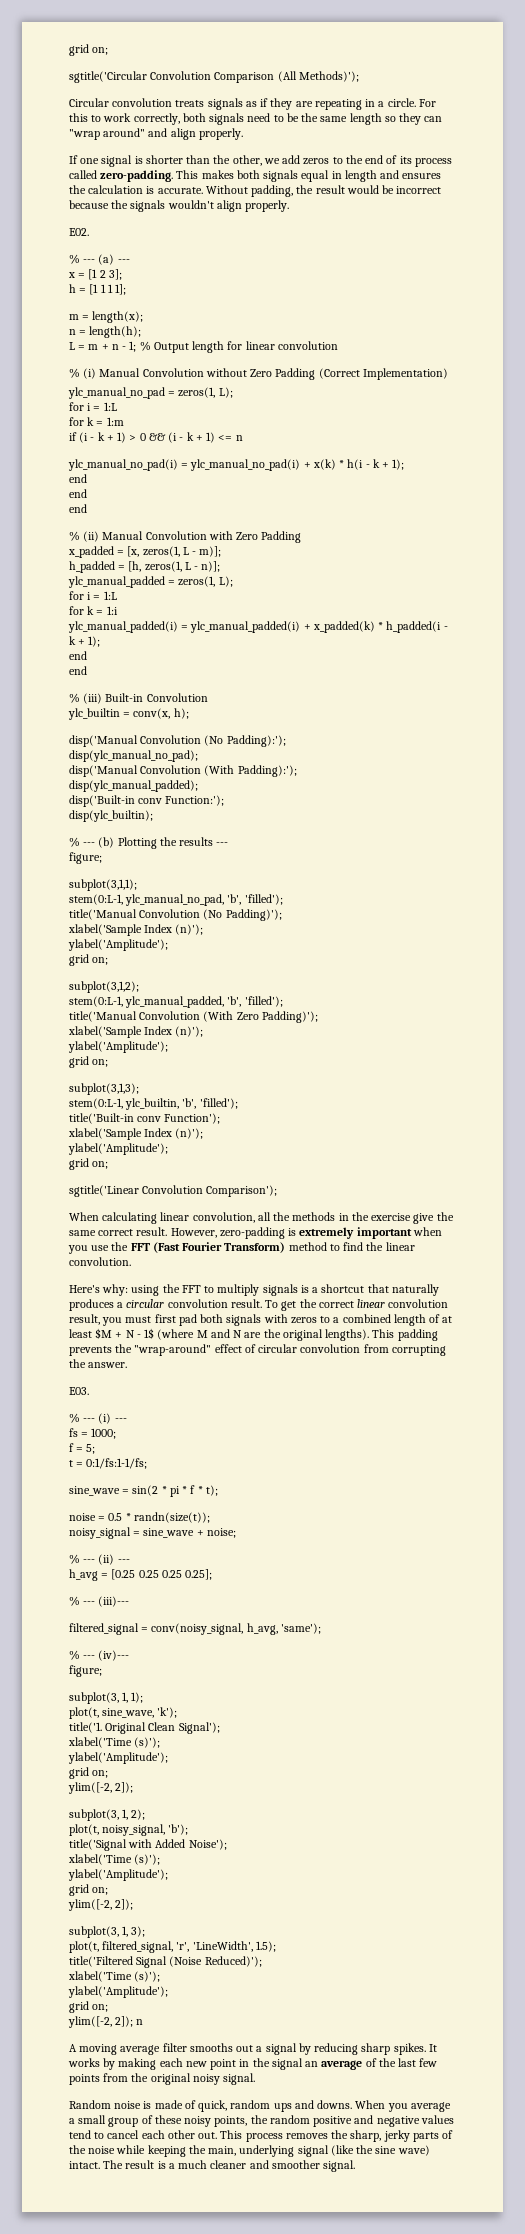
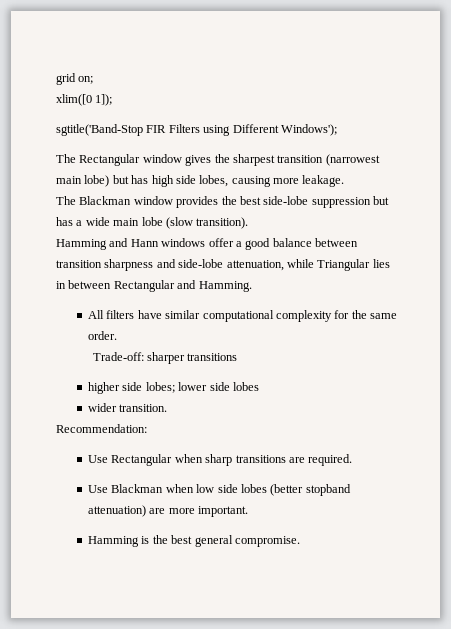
[69,44,109,56] [69,71,359,83] [69,98,436,110] [69,113,443,125] [69,128,243,140] [69,155,452,167] [69,170,442,182] [69,185,442,197] [69,200,290,212] [69,228,89,236] [69,254,130,265] [68,269,122,280] [69,284,127,295] [69,311,144,323] [69,326,142,338] [69,341,338,353] [69,368,448,380] [68,387,233,399] [69,402,117,411] [69,417,124,426] [69,432,243,443] [68,459,405,471] [69,474,87,483] [69,489,87,498] [69,504,87,513] [69,531,302,543] [68,546,222,558] [69,561,221,573] [68,576,233,588] [69,591,117,600] [69,606,118,615] [68,621,448,633] [69,636,101,647] [69,651,87,660] [69,666,87,675] [69,693,208,704] [68,708,189,720] [69,735,286,747] [69,750,198,762] [69,765,297,777] [69,780,198,792] [69,795,225,807] [69,810,153,822] [69,837,229,849] [69,852,102,864] [69,879,137,891] [69,894,283,906] [69,909,282,921] [68,924,204,936] [68,939,168,951] [69,954,109,966] [69,981,139,993] [69,996,283,1008] [69,1011,318,1023] [68,1026,204,1038] [68,1041,168,1053] [69,1056,109,1068] [69,1083,139,1095] [69,1098,238,1110] [69,1113,221,1124] [68,1128,204,1140] [68,1143,168,1155] [69,1158,109,1170] [69,1185,278,1197] [69,1212,454,1224] [69,1227,442,1239] [68,1242,415,1254] [69,1257,131,1266] [69,1284,439,1296] [69,1299,449,1311] [69,1314,453,1326] [69,1328,438,1341] [69,1344,446,1356] [69,1359,128,1368] [69,1387,89,1395] [69,1413,127,1424] [69,1428,117,1439] [69,1443,96,1454] [69,1458,148,1469] [69,1485,218,1497] [69,1512,210,1523] [69,1527,236,1539] [69,1554,130,1565] [69,1569,213,1581] [69,1596,130,1607] [69,1623,321,1635] [69,1650,130,1661] [69,1665,102,1677] [69,1692,144,1704] [69,1707,178,1719] [69,1722,220,1734] [68,1737,161,1748] [68,1752,168,1764] [69,1767,109,1779] [68,1782,134,1794] [69,1809,146,1821] [69,1824,189,1836] [69,1839,227,1851] [68,1854,161,1865] [68,1869,168,1881] [69,1884,109,1896] [68,1899,134,1911] [69,1926,146,1938] [69,1941,276,1953] [69,1956,262,1968] [68,1971,161,1982] [68,1986,168,1998] [69,2001,109,2013] [68,2016,144,2028] [69,2043,437,2055] [68,2058,438,2070] [69,2073,256,2085] [69,2100,451,2112] [69,2115,454,2127] [69,2130,454,2142] [69,2145,430,2157] [69,2160,356,2172] grid on; // sgtitle('Circular Convolution Comparison (All Methods)'); // Circular convolution treats signals as if they are repeating in a circle. For this to work correctly, both signals need to be the same length so they can "wrap around" and align properly. // If one signal is shorter than the other, we add zeros to the end of its process called zero-padding. This makes both signals equal in length and ensures the calculation is accurate. Without padding, the result would be incorrect because the signals wouldn't align properly. // E02. // % --- (a) --- // x = [1 2 3]; // h = [1 1 1 1]; // m = length(x); // n = length(h); // L = m + n - 1; % Output length for linear convolution // % (i) Manual Convolution without Zero Padding (Correct Implementation) // ylc_manual_no_pad = zeros(1, L); // for i = 1:L // for k = 1:m // if (i - k + 1) > 0 && (i - k + 1) <= n // ylc_manual_no_pad(i) = ylc_manual_no_pad(i) + x(k) * h(i - k + 1); // end // end // end // % (ii) Manual Convolution with Zero Padding // x_padded = [x, zeros(1, L - m)]; // h_padded = [h, zeros(1, L - n)]; // ylc_manual_padded = zeros(1, L); // for i = 1:L // for k = 1:i // ylc_manual_padded(i) = ylc_manual_padded(i) + x_padded(k) * h_padded(i - k + 1); // end // end // % (iii) Built-in Convolution // ylc_builtin = conv(x, h); // disp('Manual Convolution (No Padding):'); // disp(ylc_manual_no_pad); // disp('Manual Convolution (With Padding):'); // disp(ylc_manual_padded); // disp('Built-in conv Function:'); // disp(ylc_builtin); // % --- (b) Plotting the results --- // figure; // subplot(3,1,1); // stem(0:L-1, ylc_manual_no_pad, 'b', 'filled'); // title('Manual Convolution (No Padding)'); // xlabel('Sample Index (n)'); // ylabel('Amplitude'); // grid on; // subplot(3,1,2); // stem(0:L-1, ylc_manual_padded, 'b', 'filled'); // title('Manual Convolution (With Zero Padding)'); // xlabel('Sample Index (n)'); // ylabel('Amplitude'); // grid on; // subplot(3,1,3); // stem(0:L-1, ylc_builtin, 'b', 'filled'); // title('Built-in conv Function'); // xlabel('Sample Index (n)'); // ylabel('Amplitude'); // grid on; // sgtitle('Linear Convolution Comparison'); // When calculating linear convolution, all the methods in the exercise give the same correct result. However, zero-padding is extremely important when you use the FFT (Fast Fourier Transform) method to find the linear convolution. // Here's why: using the FFT to multiply signals is a shortcut that naturally produces a circular convolution result. To get the correct linear convolution result, you must first pad both signals with zeros to a combined length of at least $M + N - 1$ (where M and N are the original lengths). This padding prevents the "wrap-around" effect of circular convolution from corrupting the answer. // E03. // % --- (i) --- // fs = 1000; // f = 5; // t = 0:1/fs:1-1/fs; // sine_wave = sin(2 * pi * f * t); // noise = 0.5 * randn(size(t)); // noisy_signal = sine_wave + noise; // % --- (ii) --- // h_avg = [0.25 0.25 0.25 0.25]; // % --- (iii)--- // filtered_signal = conv(noisy_signal, h_avg, 'same'); // % --- (iv)--- // figure; // subplot(3, 1, 1); // plot(t, sine_wave, 'k'); // title('1. Original Clean Signal'); // xlabel('Time (s)'); // ylabel('Amplitude'); // grid on; // ylim([-2, 2]); // subplot(3, 1, 2); // plot(t, noisy_signal, 'b'); // title('Signal with Added Noise'); // xlabel('Time (s)'); // ylabel('Amplitude'); // grid on; // ylim([-2, 2]); // subplot(3, 1, 3); // plot(t, filtered_signal, 'r', 'LineWidth', 1.5); // title('Filtered Signal (Noise Reduced)'); // xlabel('Time (s)'); // ylabel('Amplitude'); // grid on; // ylim([-2, 2]); n // A moving average filter smooths out a signal by reducing sharp spikes. It works by making each new point in the signal an average of the last few points from the original noisy signal. // Random noise is made of quick, random ups and downs. When you average a small group of these noisy points, the random positive and negative values tend to cancel each other out. This process removes the sharp, jerky parts of the noise while keeping the main, underlying signal (like the sine wave) intact. The result is a much cleaner and smoother signal. -> [56,73,94,85] [56,94,113,106] [56,124,337,136] [56,154,380,166] [56,175,345,187] [56,196,389,208] [56,217,249,229] [56,238,358,250] [56,259,390,271] [56,280,252,292] [88,310,398,322] [88,331,118,340] [92,352,238,364] [88,382,259,394] [88,403,168,412] [56,424,147,433] [88,454,353,466] [88,484,351,496] [88,505,249,517] [88,535,300,547] grid on; // xlim([0 1]); // sgtitle('Band-Stop FIR Filters using Different Windows'); // The Rectangular window gives the sharpest transition (narrowest main lobe) but has high side lobes, causing more leakage. // The Blackman window provides the best side-lobe suppression but has a wide main lobe (slow transition). // Hamming and Hann windows offer a good balance between transition sharpness and side-lobe attenuation, while Triangular lies in between Rectangular and Hamming. // All filters have similar computational complexity for the same order. // Trade-off: sharper transitions // higher side lobes; lower side lobes // wider transition. // Recommendation: // Use Rectangular when sharp transitions are required. // Use Blackman when low side lobes (better stopband attenuation) are more important. // Hamming is the best general compromise.

